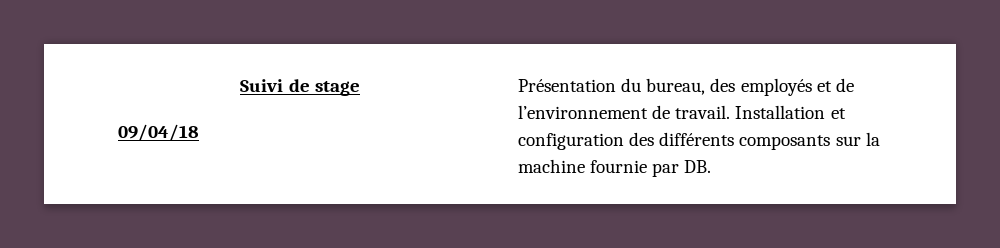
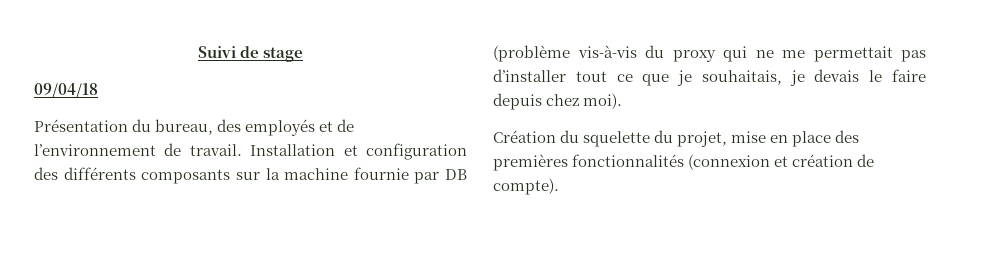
[684,160,712,173] DB. -> [445,169,467,180] [493,45,926,62] [493,69,926,86] [493,93,623,110] [493,130,860,147] [493,154,875,171] [493,178,559,195] DB (problème vis-à-vis du proxy qui ne me permettait pas d’installer tout ce que je souhaitais, je devais le faire depuis chez moi). // Création du squelette du projet, mise en place des premières fonctionnalités (connexion et création de compte).

